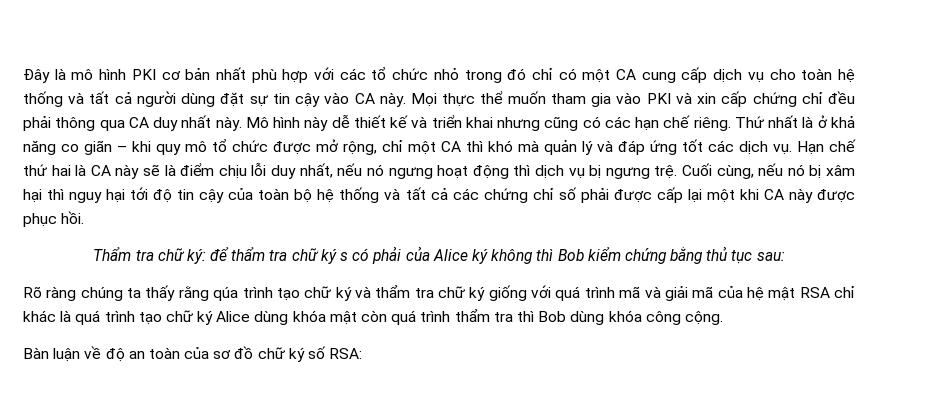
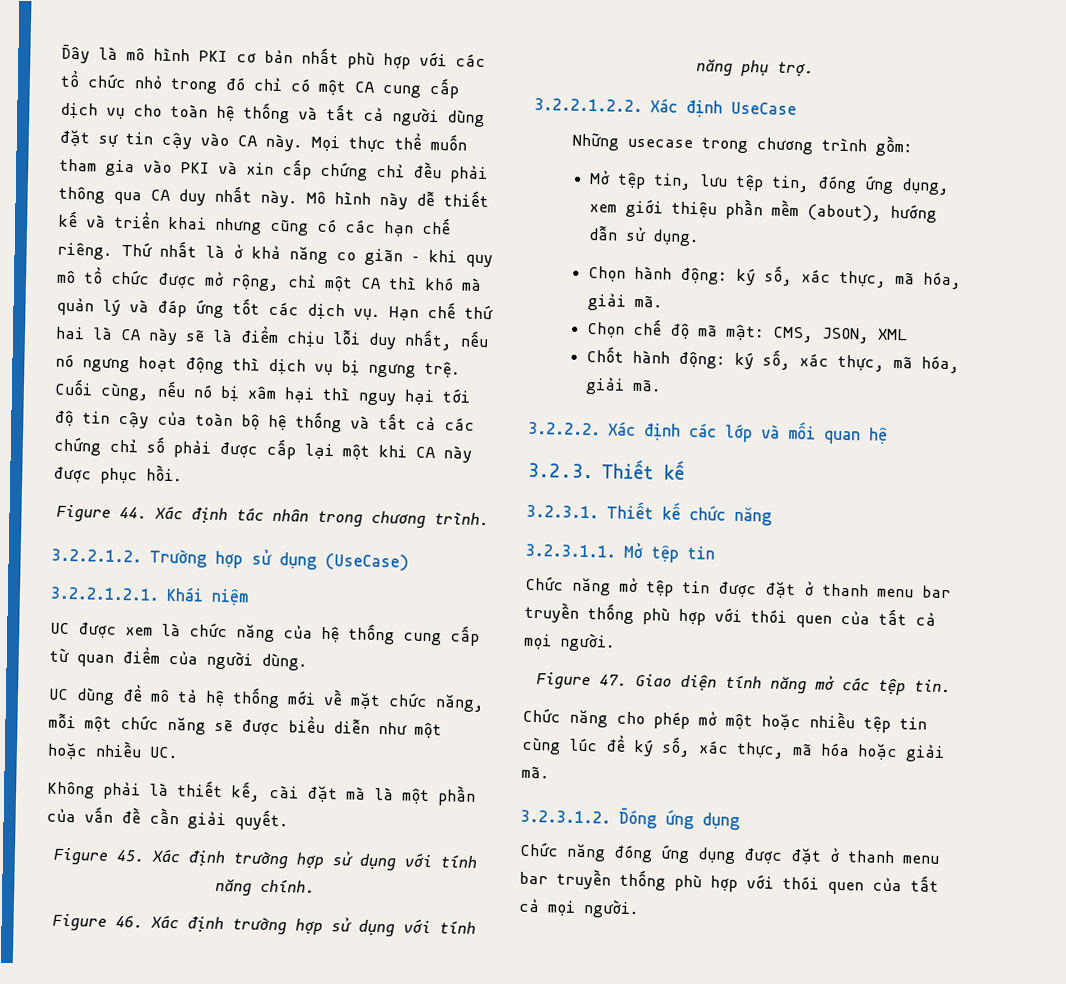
[93,246,785,264] [23,285,856,301] [23,309,723,325] [23,346,363,362] Thẩm tra chữ ký: để thẩm tra chữ ký s có phải của Alice ký không thì Bob kiểm chứng bằng thủ tục sau: // Rõ ràng chúng ta thấy rằng qúa trình tạo chữ ký và thẩm tra chữ ký giống với quá trình mã và giải mã của hệ mật RSA chỉ khác là quá trình tạo chữ ký Alice dùng khóa mật còn quá trình thẩm tra thì Bob dùng khóa công cộng. // Bàn luận về độ an toàn của sơ đồ chữ ký số RSA: -> [55,504,489,528] [51,548,410,572] [50,586,250,606] [50,622,480,646] [49,646,308,671] [48,684,485,713] [48,712,442,739] [47,740,178,760] [46,780,476,806] [46,806,289,831] [53,847,477,871] [215,878,315,896] [52,913,476,937] [696,59,814,77] [534,97,798,118] [571,132,913,157] [588,170,950,195] [588,198,937,223] [587,225,700,247] [587,265,962,290] [586,293,663,311] [586,318,908,344] [585,345,960,374] [584,376,662,395] [528,421,889,445] [527,459,686,480] [526,501,773,526] [525,542,716,563] [525,575,951,599] [524,601,936,628] [523,632,616,652] [535,672,951,696] [522,707,927,733] [521,734,945,763] [521,765,550,779] [520,807,741,831] [519,841,940,865] [519,868,939,895] [518,898,640,919] Figure 44. Xác định tác nhân trong chương trình. // 3.2.2.1.2. Trường hợp sử dụng (UseCase) // 3.2.2.1.2.1. Khái niệm // UC được xem là chức năng của hệ thống cung cấp từ quan điểm của người dùng. // UC dùng để mô tả hệ thống mới về mặt chức năng, mỗi một chức năng sẽ được biểu diễn như một hoặc nhiều UC. // Không phải là thiết kế, cài đặt mà là một phần của vấn đề cần giải quyết. // Figure 45. Xác định trường hợp sử dụng với tính năng chính. // Figure 46. Xác định trường hợp sử dụng với tính năng phụ trợ. // 3.2.2.1.2.2. Xác định UseCase // Những usecase trong chương trình gồm: // Mở tệp tin, lưu tệp tin, đóng ứng dụng, xem giới thiệu phần mềm (about), hướng dẫn sử dụng. // Chọn hành động: ký số, xác thực, mã hóa, giải mã. // Chọn chế độ mã mật: CMS, JSON, XML // Chốt hành động: ký số, xác thực, mã hóa, giải mã. // 3.2.2.2. Xác định các lớp và mối quan hệ // 3.2.3. Thiết kế // 3.2.3.1. Thiết kế chức năng // 3.2.3.1.1. Mở tệp tin // Chức năng mở tệp tin được đặt ở thanh menu bar truyền thống phù hợp với thói quen của tất cả mọi người. // Figure 47. Giao diện tính năng mở các tệp tin. // Chức năng cho phép mở một hoặc nhiều tệp tin cùng lúc để ký số, xác thực, mã hóa hoặc giải mã. // 3.2.3.1.2. Đóng ứng dụng // Chức năng đóng ứng dụng được đặt ở thanh menu bar truyền thống phù hợp với thói quen của tất cả mọi người.

